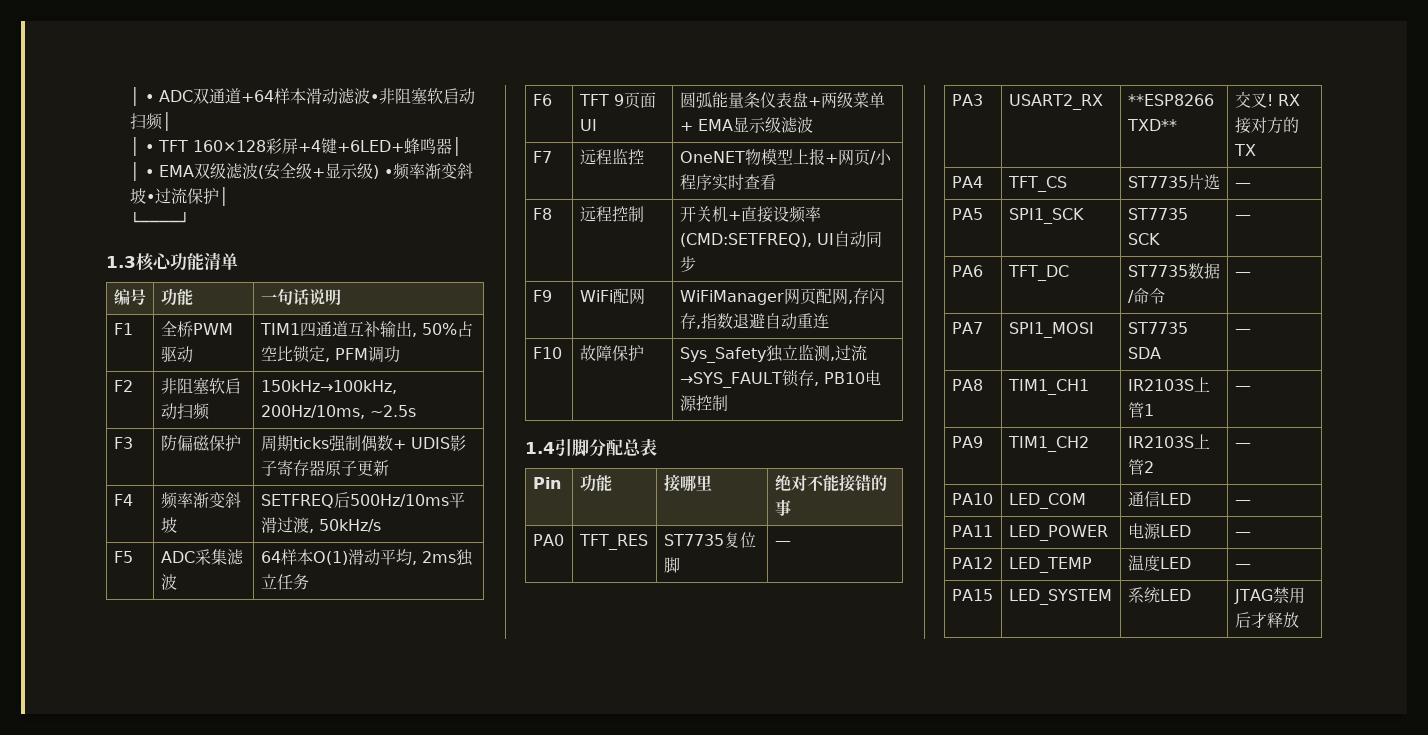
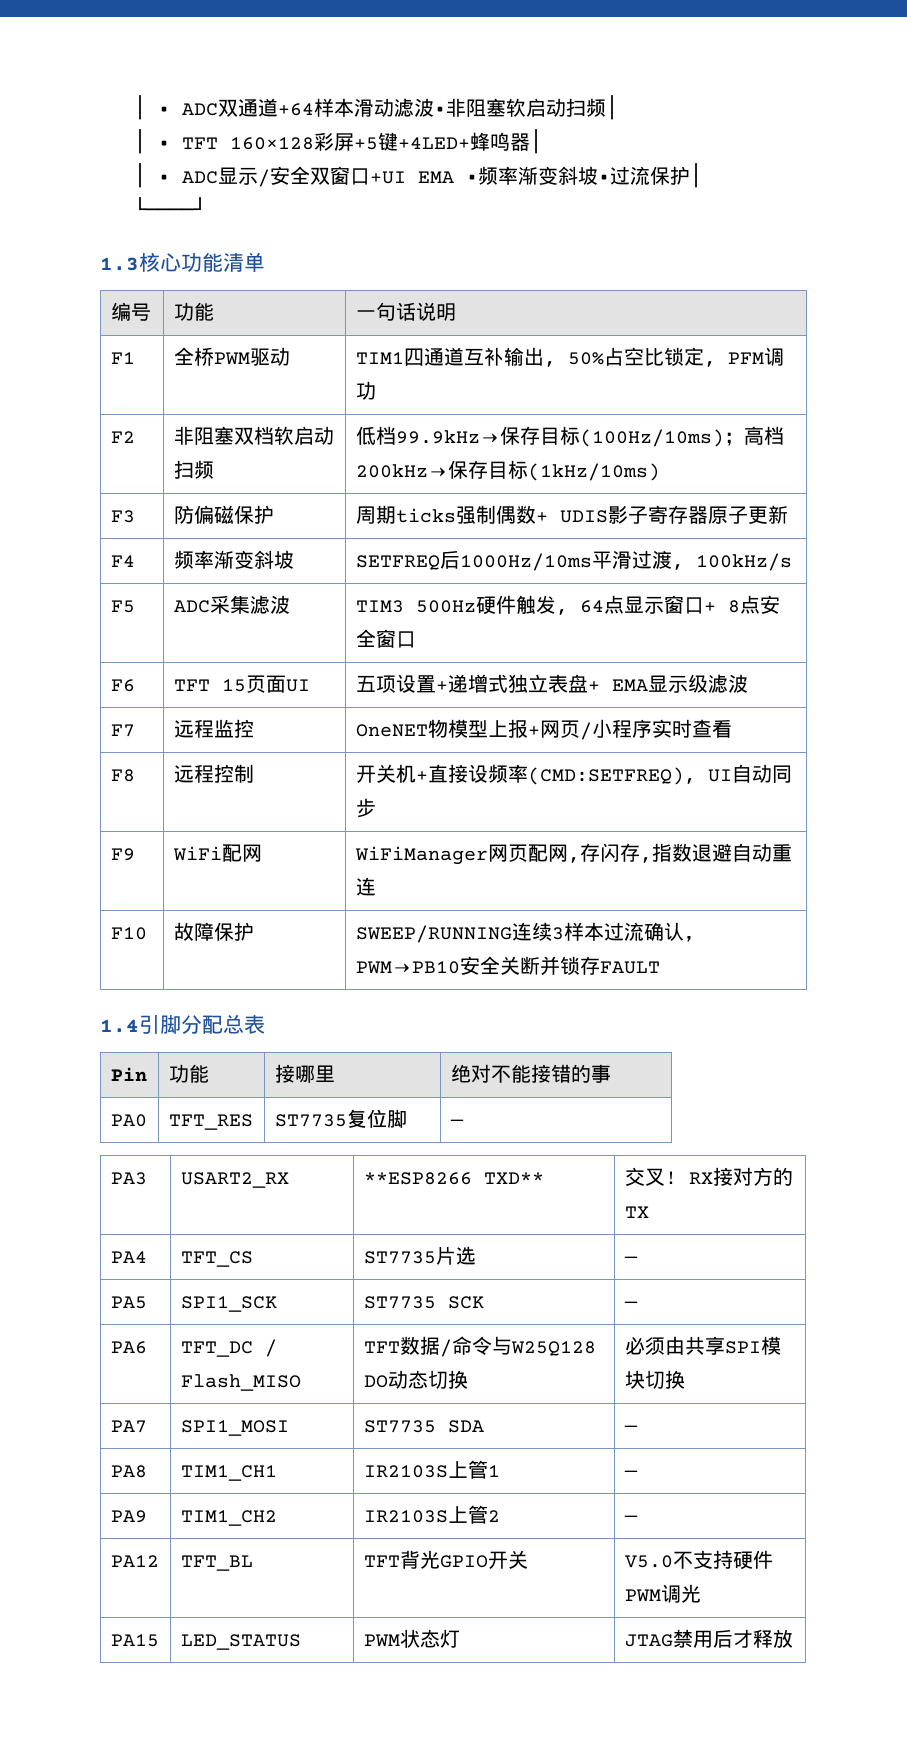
[298,138,405,154] +4键+6LED+ -> [353,132,470,151] +5键+4LED+
[159,163,380,180] EMA双级滤波(安全级+显示级) -> [181,166,454,187] ADC显示/安全双窗口+UI EMA
(209, 385) none -> [233,426,274,445] 双档
[260,380,397,394] [260,405,416,419] 150kHz→100kHz, 200Hz/10ms, ~2.5s -> [355,426,784,447] [355,460,660,481] 低档99.9kHz→保存目标(100Hz/10ms)；高档200kHz→保存目标(1kHz/10ms)
[349,494,449,507] 500Hz/10ms -> [459,553,592,571] 1000Hz/10ms
[318,519,381,532] 50kHz/s -> [695,553,792,571] 100kHz/s
[260,549,473,566] [260,574,309,590] 64样本O(1)滑动平均, 2ms独立任务 -> [355,595,780,615] [355,629,416,648] TIM3 500Hz硬件触发, 64点显示窗口+ 8点安全窗口
[613,94,624,106] 9 -> [221,679,246,692] 15
[679,92,885,109] 圆弧能量条仪表盘+两级菜单 -> [355,674,588,693] 五项设置+递增式独立表盘
[679,344,867,363] [679,369,881,388] [679,395,728,411] Sys_Safety独立监测,过流→SYS_FAULT锁存, PB10电源控制 -> [355,922,704,943] [355,956,660,976] SWEEP/RUNNING连续3样本过流确认，PWM→PB10安全关断并锁存FAULT
[1127,265,1188,277] | ST7735 -> [264,1339,277,1357] [180,1374,301,1391] [363,1341,400,1353] / Flash_MISO | TFT
[1234,272,1251,277] | — -> [491,1336,596,1356] [363,1370,468,1389] [624,1336,781,1355] [624,1370,685,1389] 与W25Q128 DO动态切换 | 必须由共享SPI模块切换
[951,493,993,505] [1008,493,1086,509] [1127,491,1191,507] [1234,500,1251,505] [951,525,993,537] [1008,525,1108,541] [1127,523,1191,539] [1234,532,1251,537] [951,557,993,569] [1008,557,1092,573] [1127,555,1191,571] [1234,564,1251,569] [951,589,993,601] [1008,589,1112,605] [1127,587,1191,603] PA10 | LED_COM | 通信LED | — // PA11 | LED_POWER | 电源LED | — // PA12 | LED_TEMP | 温度LED | — // PA15 | LED_SYSTEM | 系统LED -> [110,1555,159,1567] [180,1555,253,1571] [363,1550,528,1569] [624,1550,773,1570] [624,1584,701,1603] [110,1634,159,1647] [180,1634,301,1650] [363,1629,460,1648] PA12 | TFT_BL | TFT背光GPIO开关 | V5.0不支持硬件PWM调光 // PA15 | LED_STATUS | PWM状态灯

